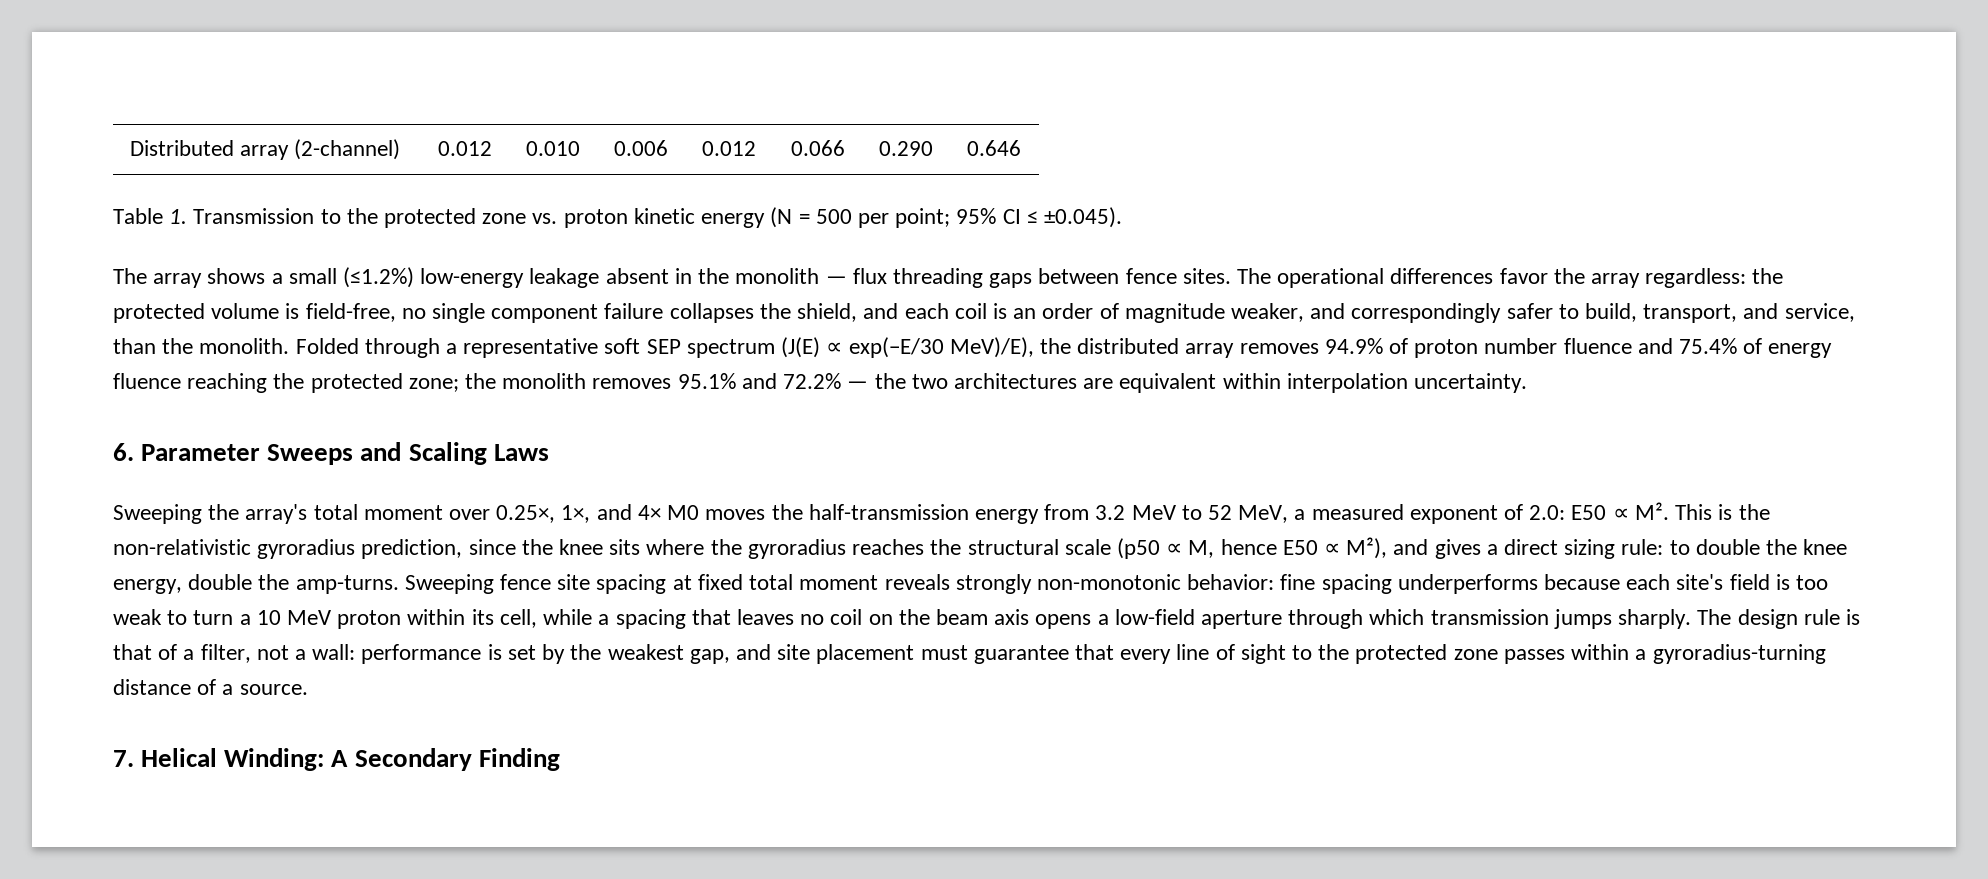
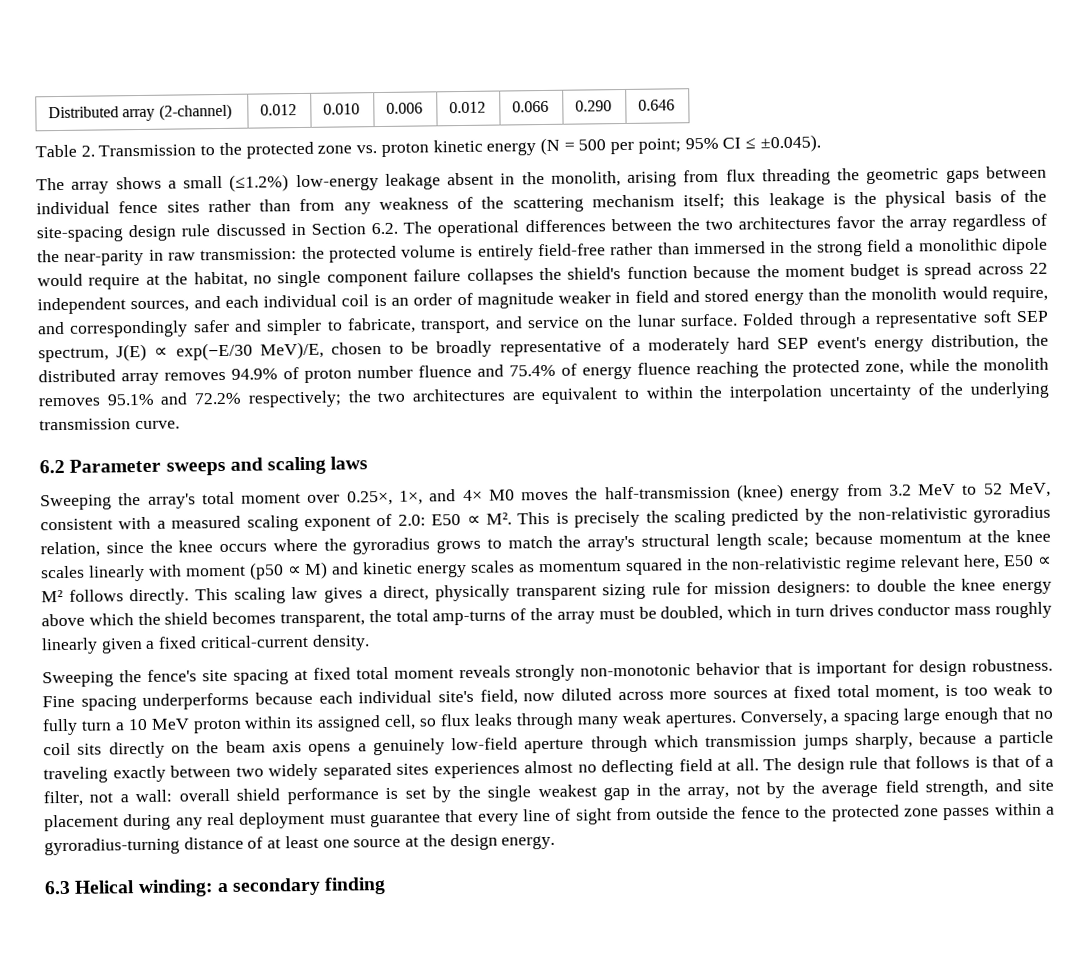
[169,209,188,224] 1. -> [80,145,95,157] 2.
[735,268,1784,288] [113,303,396,323] monolith — flux threading gaps between fence sites. The operational differences favor the array regardless: the protected volume is field-free, -> [550,165,1048,187] [36,189,1047,215] [36,213,1047,243] [37,237,1048,266] [37,271,248,290] monolith, arising from flux threading the geometric gaps between individual fence sites rather than from any weakness of the scattering mechanism itself; this leakage is the physical basis of the site-spacing design rule discussed in Section 6.2. The operational differences between the two architectures favor the array regardless of the near-parity in raw transmission: the protected volume is entirely field-free rather than immersed in the strong field a monolithic dipole would require at the habitat,
[797,303,858,322] shield, -> [567,262,1048,281] [37,297,190,315] shield's function because the moment budget is spread across 22 independent sources,
(949, 311) none -> [263,294,338,308] individual
[1230,303,1855,323] [113,338,290,354] weaker, and correspondingly safer to build, transport, and service, than the monolith. -> [558,286,1049,306] [37,313,739,338] weaker in field and stored energy than the monolith would require, and correspondingly safer and simpler to fabricate, transport, and service on the lunar surface.
[686,337,1034,358] spectrum (J(E) ∝ exp(−E/30 MeV)/E), -> [38,334,1019,363] spectrum, J(E) ∝ exp(−E/30 MeV)/E, chosen to be broadly representative of a moderately hard SEP event's energy distribution,
[408,378,459,392] zone; -> [865,358,950,376] zone, while
[847,381,869,389] — -> [247,390,342,408] respectively;
[1222,373,1527,393] [113,442,549,465] within interpolation uncertainty. // 6. Parameter Sweeps and Scaling Laws -> [624,381,1050,402] [39,418,180,431] [39,456,369,476] to within the interpolation uncertainty of the underlying transmission curve. // 6.2 Parameter sweeps and scaling laws
(969, 512) none -> [737,484,785,502] (knee)
(1289, 514) none -> [40,516,152,531] consistent with
(1404, 512) none -> [246,515,299,532] scaling
(1733, 512) none -> [574,508,824,528] precisely the scaling predicted by
[361,539,463,559] prediction, -> [40,541,100,558] relation,
[609,539,641,555] sits -> [219,543,267,553] occurs
[852,537,1848,559] [113,574,552,594] reaches the structural scale (p50 ∝ M, hence E50 ∝ M²), and gives a direct sizing rule: to double the knee energy, double the amp-turns. Sweeping fence -> [436,529,1051,554] [40,554,1053,582] [41,578,1052,606] [41,601,1053,628] [41,634,370,655] [42,669,197,688] grows to match the array's structural length scale; because momentum at the knee scales linearly with moment (p50 ∝ M) and kinetic energy scales as momentum squared in the non-relativistic regime relevant here, E50 ∝ M² follows directly. This scaling law gives a direct, physically transparent sizing rule for mission designers: to double the knee energy above which the shield becomes transparent, the total amp-turns of the array must be doubled, which in turn drives conductor mass roughly linearly given a fixed critical-current density. // Sweeping the fence's
[1187,574,1770,594] behavior: fine spacing underperforms because each site's field -> [696,658,1054,678] [42,684,940,711] behavior that is important for design robustness. Fine spacing underperforms because each individual site's field, now diluted across more sources at fixed total moment,
(188, 617) none -> [42,718,78,736] fully
[499,609,863,629] cell, while a spacing that leaves no coil -> [317,706,1053,732] [43,741,165,759] assigned cell, so flux leaks through many weak apertures. Conversely, a spacing large enough that no coil sits directly
(1109, 619) none -> [372,738,445,756] genuinely
[1618,609,1692,629] sharply. -> [855,730,1054,750] [43,758,759,784] sharply, because a particle traveling exactly between two widely separated sites experiences almost no deflecting field at all.
(1840, 617) none -> [882,755,970,769] that follows
(356, 652) none -> [178,788,281,802] overall shield
[607,644,915,664] weakest gap, and site placement -> [487,779,1055,802] [44,811,326,832] single weakest gap in the array, not by the average field strength, and site placement during any real deployment
(1286, 654) none -> [615,806,781,821] from outside the fence
[222,684,308,695] [113,748,560,771] a source. // 7. Helical Winding: A Secondary Finding -> [267,833,556,851] [44,877,387,898] at least one source at the design energy. // 6.3 Helical winding: a secondary finding

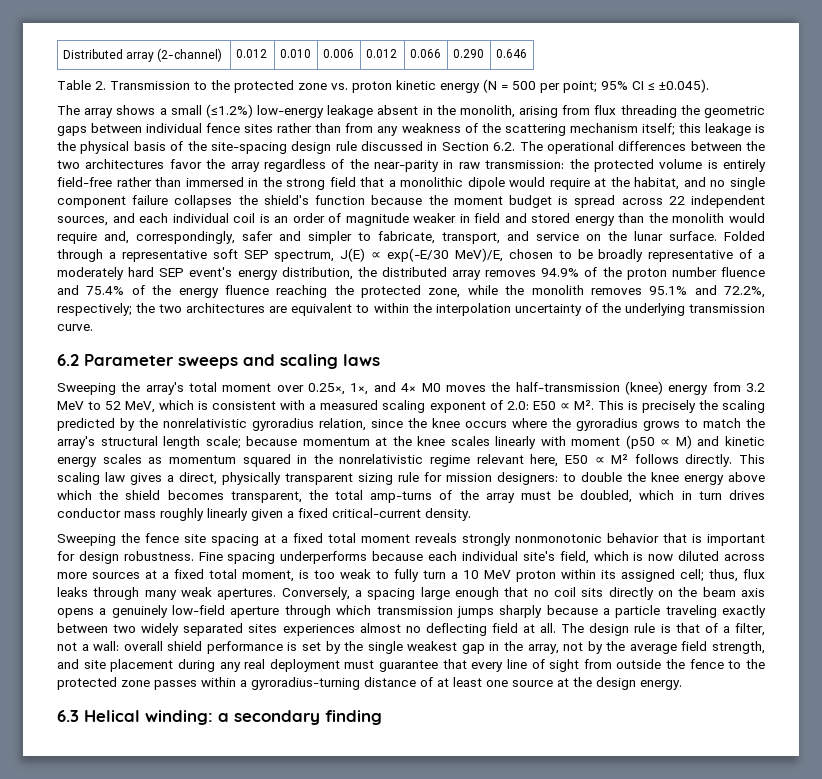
(902, 245) none -> [360,177,385,187] that
(248, 279) none -> [683,177,706,187] and
[992,286,1049,303] [37,320,189,338] require, and correspondingly -> [57,231,235,244] require and, correspondingly,
(299, 373) none -> [602,267,622,277] the
(577, 369) none -> [152,285,172,295] the
[194,392,243,405] 72.2% -> [724,286,765,298] 72.2%,
(1052, 490) none -> [159,400,209,410] which is
[857,506,968,521] non-relativistic -> [163,418,247,428] nonrelativistic
[731,556,843,570] non-relativistic -> [339,454,424,464] nonrelativistic
[146,669,197,682] fence's -> [145,533,179,543] fence
(308, 675) none -> [281,536,288,543] a
[580,664,692,677] non-monotonic -> [515,534,602,543] nonmonotonic
(518, 697) none -> [593,551,644,561] which is
(788, 693) none -> [162,572,169,579] a
[384,714,438,731] cell, so -> [680,569,738,582] cell; thus,
[855,732,914,750] sharply, -> [499,605,543,618] sharply
[882,755,970,769] that follows -> (656, 628) none

